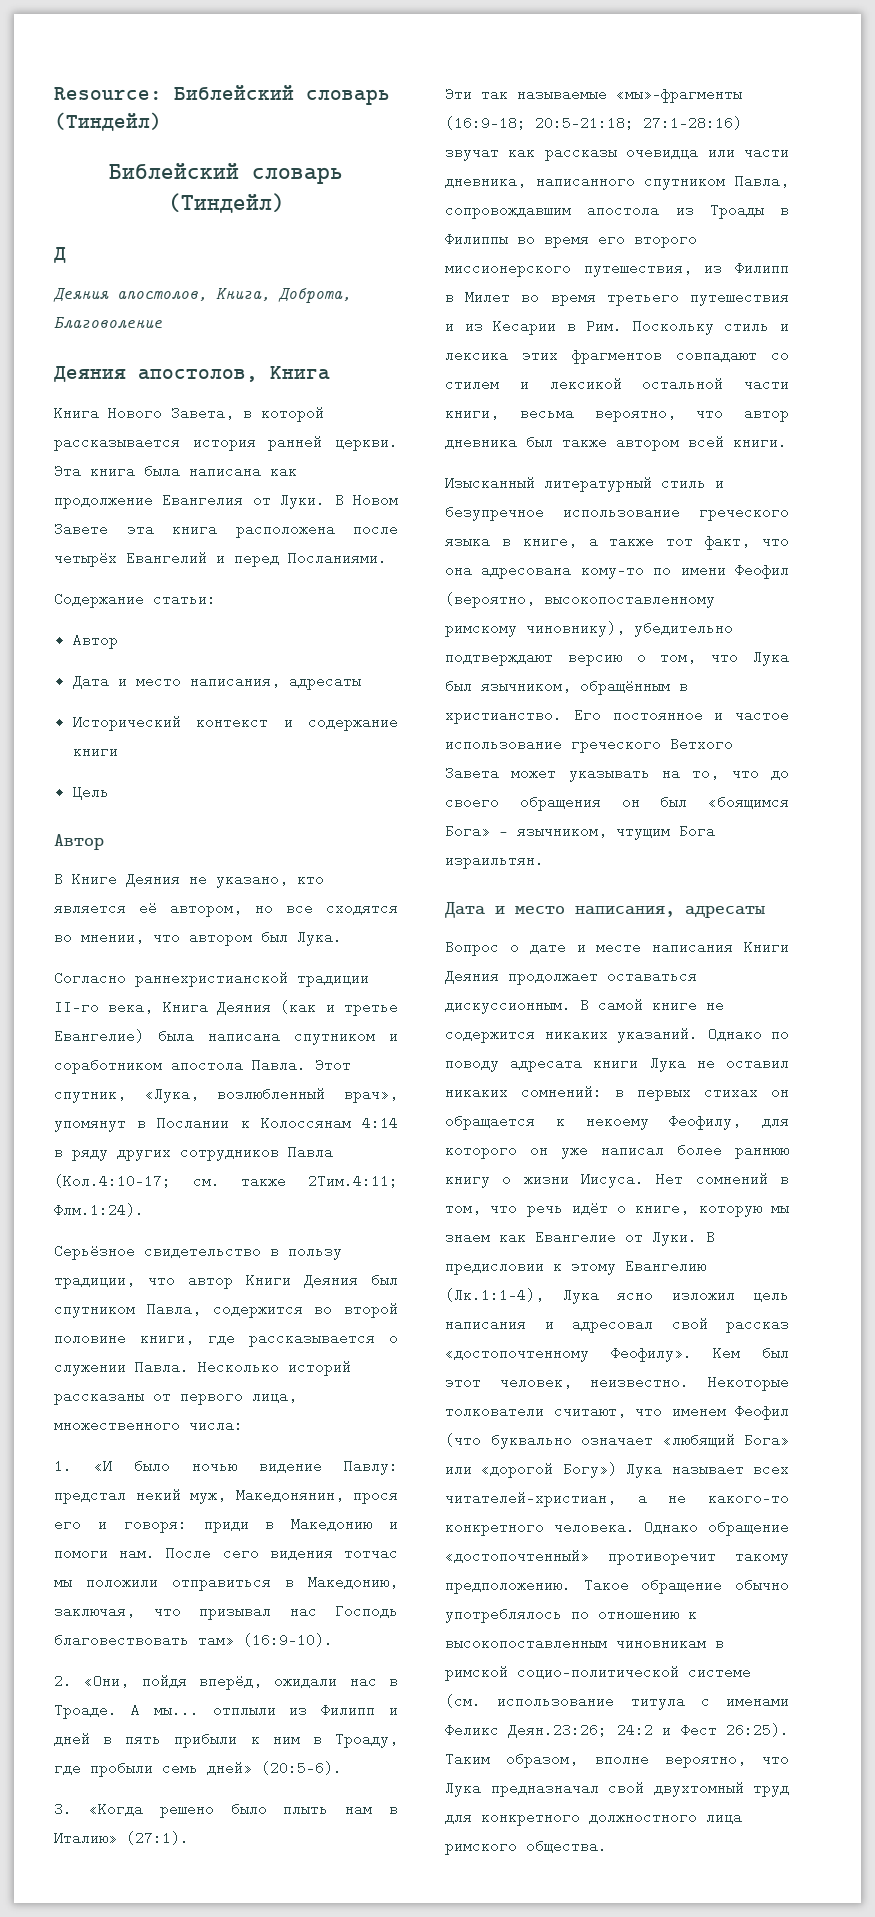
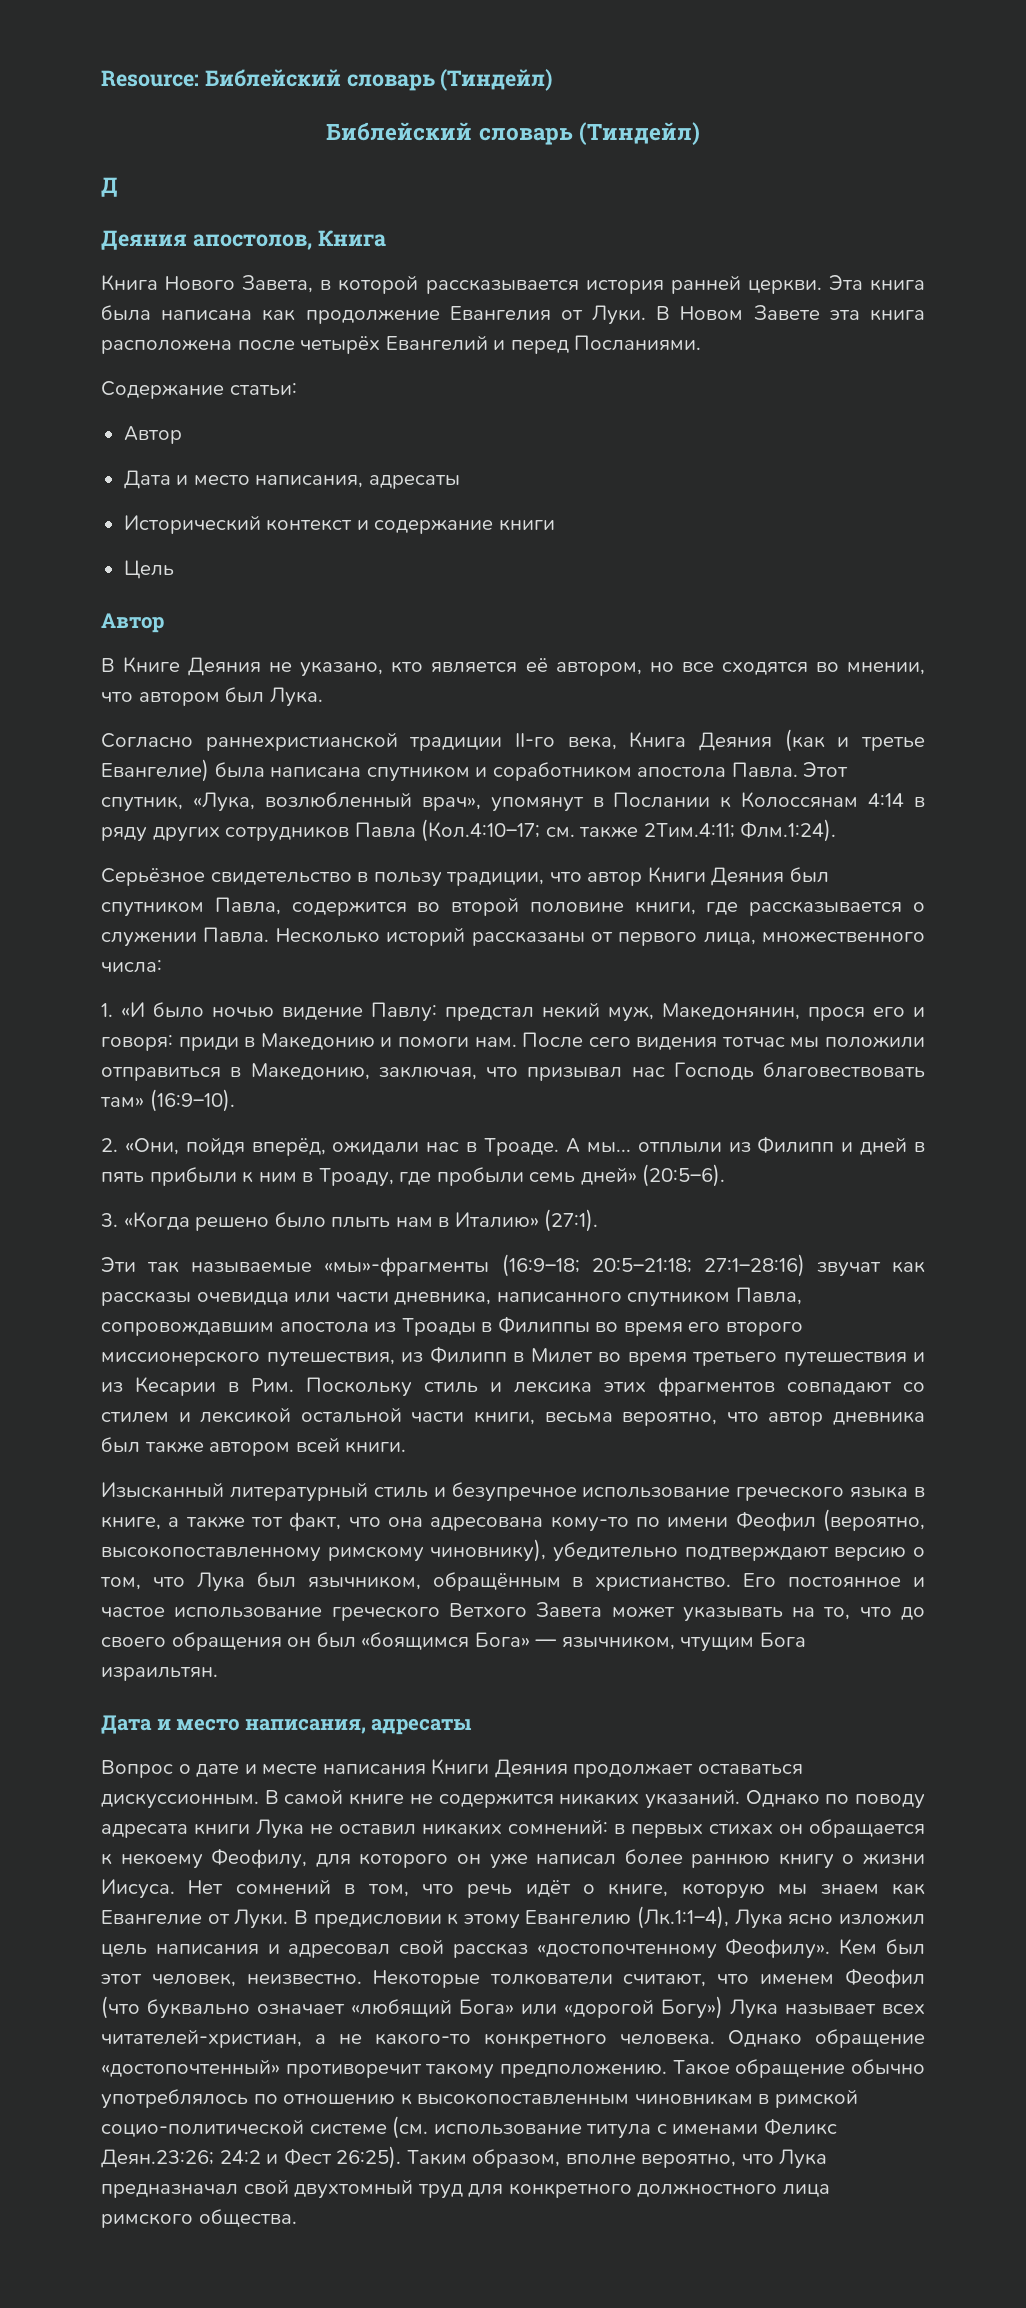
[53,288,351,303] [54,317,162,328] // Деяния апостолов, Книга, Доброта, Благоволение -> (118, 187) none

